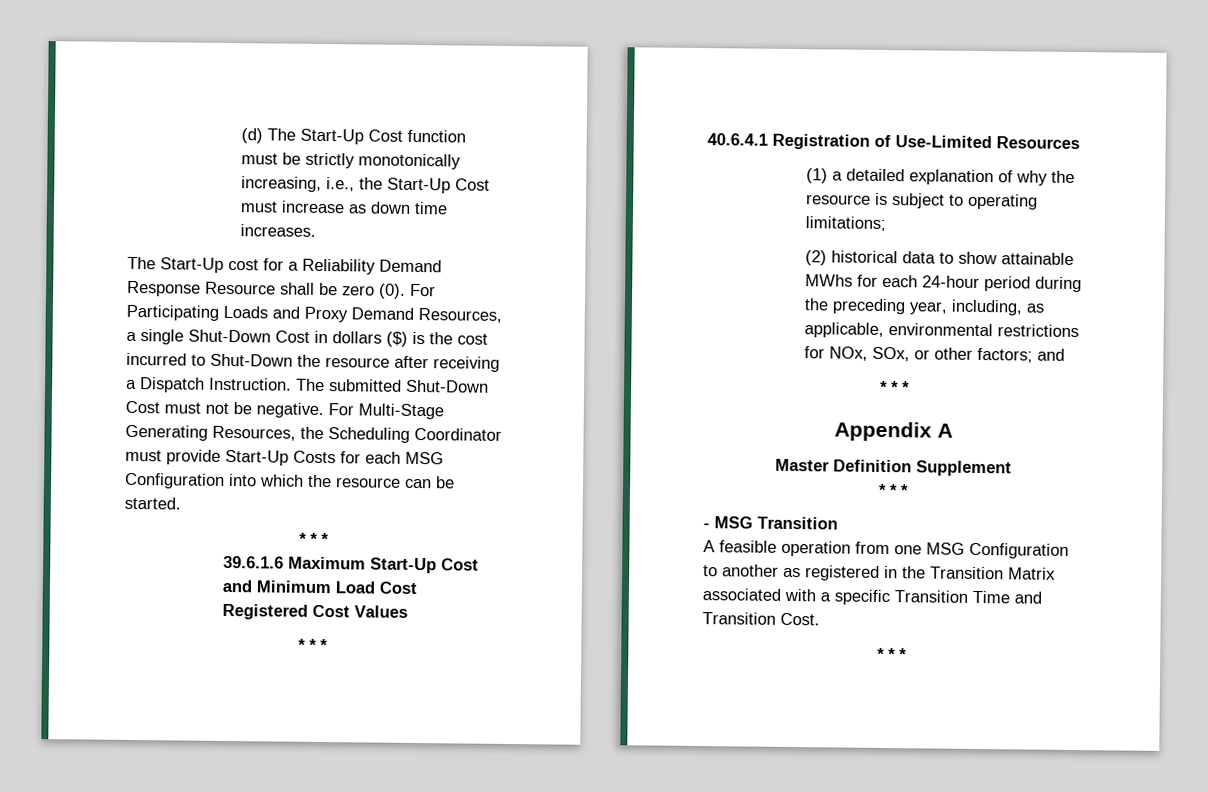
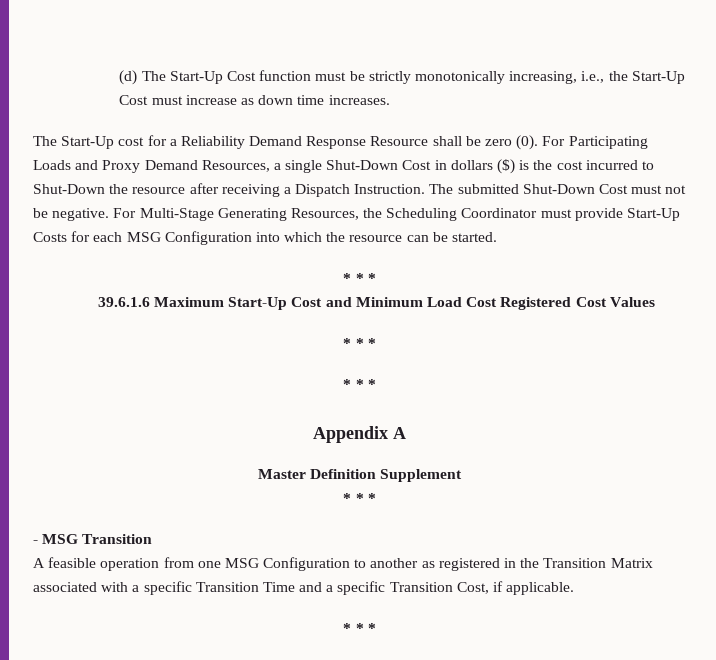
[707,133,1080,150] [805,168,1075,186] [805,192,1038,210] [804,216,886,231] [804,250,1074,266] [804,274,1082,293] [803,298,1045,316] [803,322,1079,338] [803,346,1065,363] // 40.6.4.1 Registration of Use-Limited Resources // (1) a detailed explanation of why the resource is subject to operating limitations; // (2) historical data to show attainable MWhs for each 24-hour period during the preceding year, including, as applicable, environmental restrictions for NOx, SOx, or other factors; and -> (376, 343) none
[702,612,820,626] Transition Cost. -> [326,581,575,595] a specific Transition Cost, if applicable.

